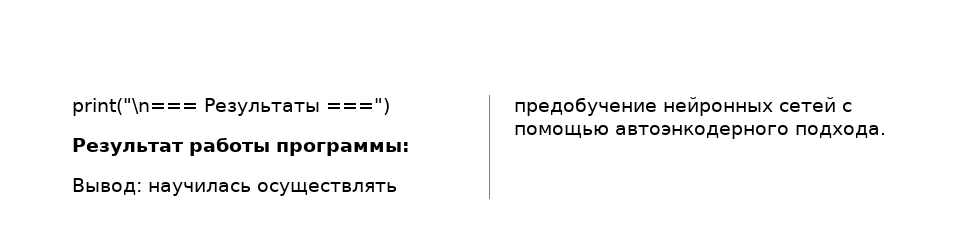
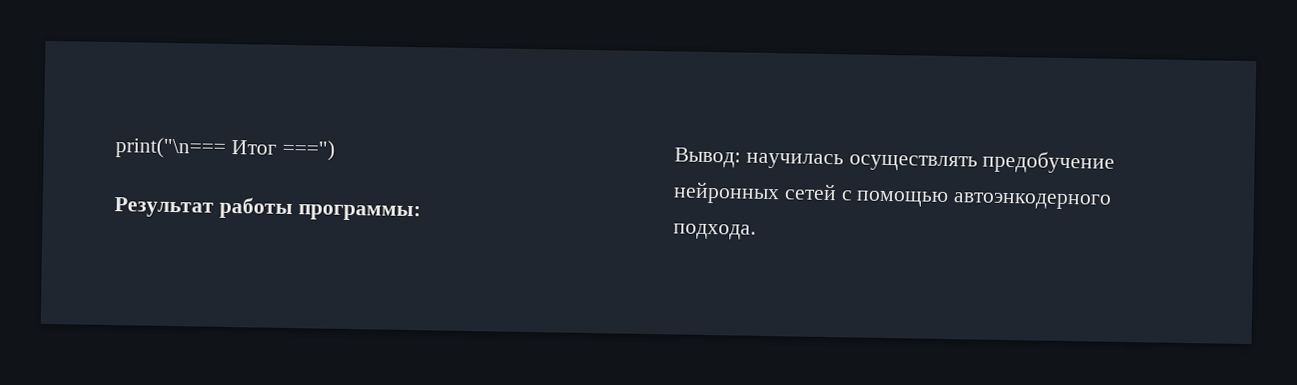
[204,98,320,116] Результаты -> [230,139,277,155] Итог

